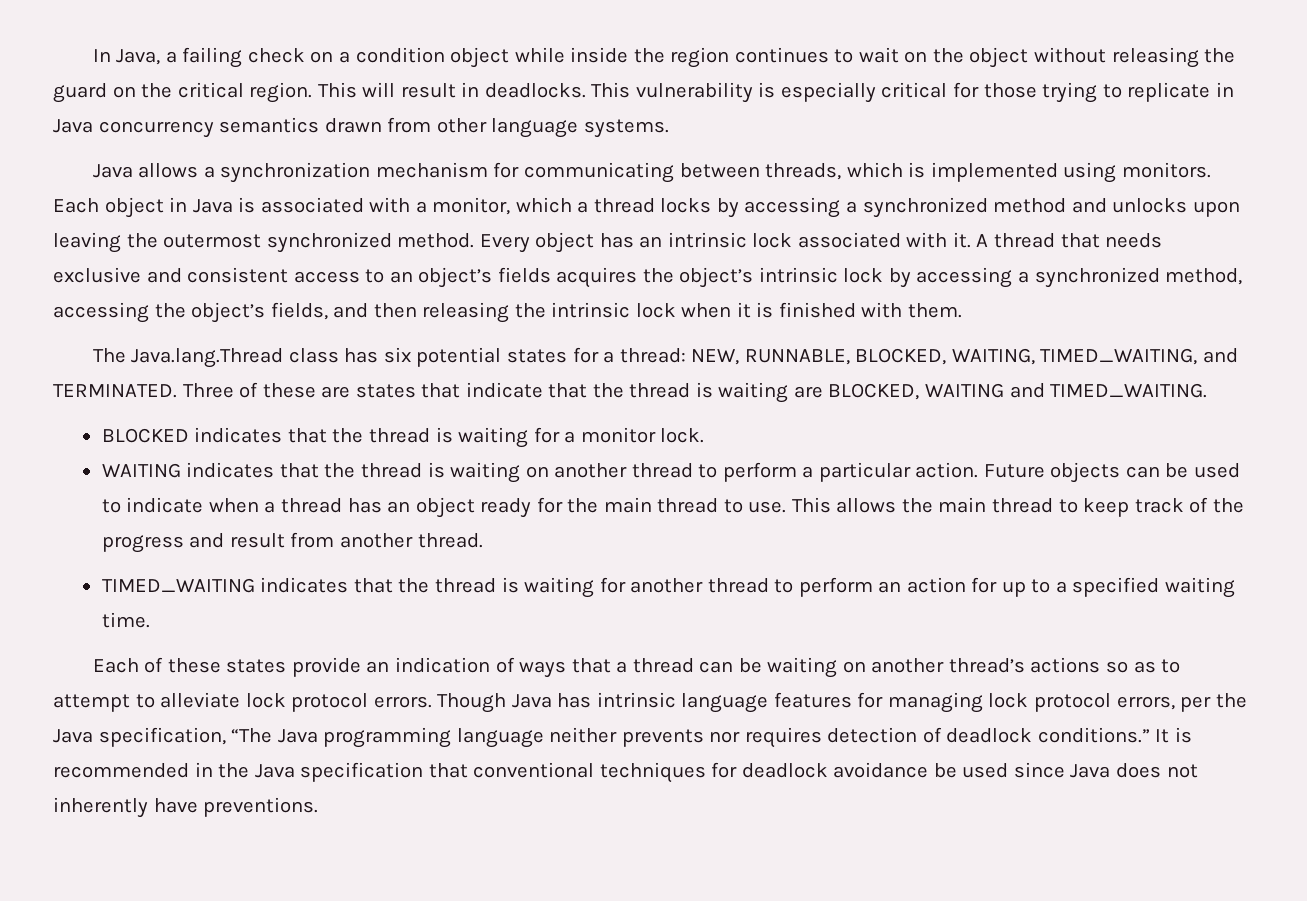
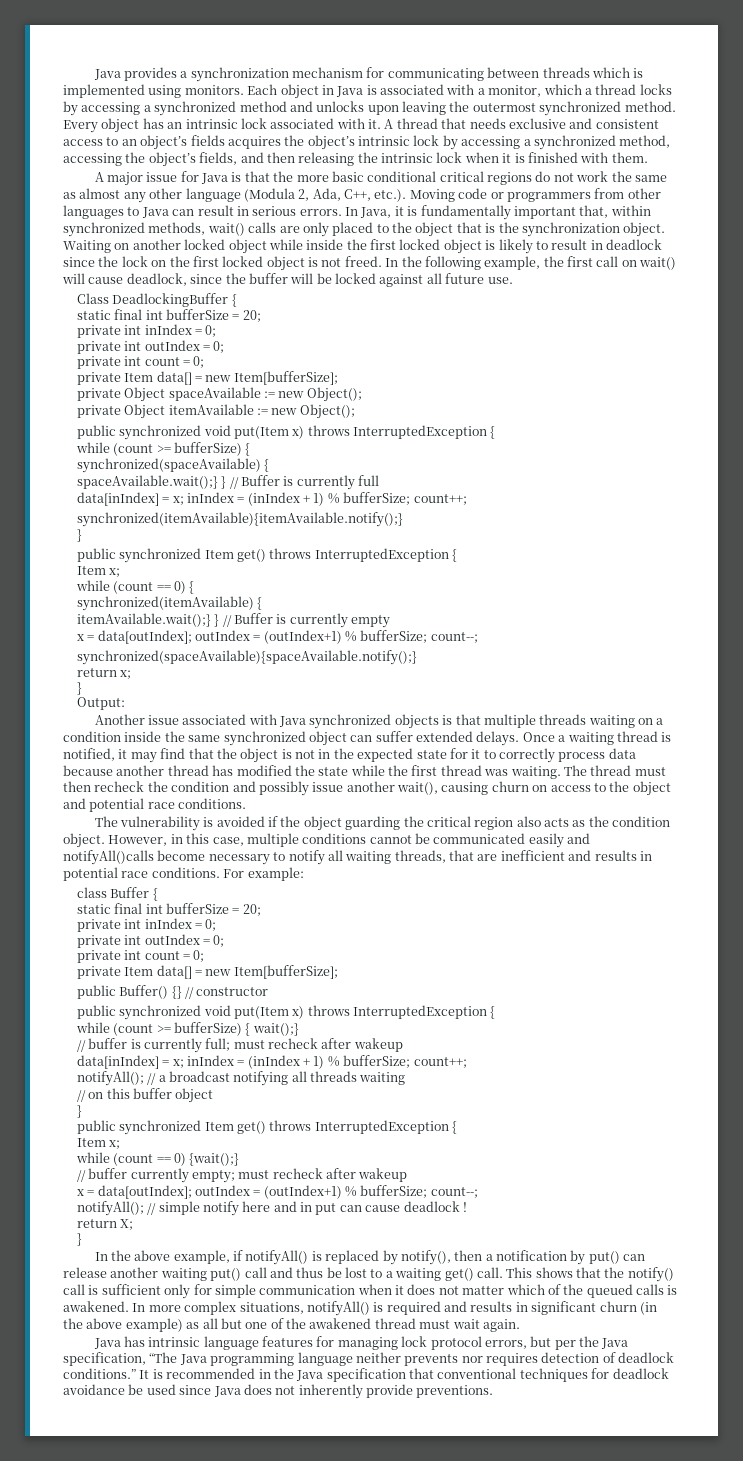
[92,47,1236,68] [53,82,1234,103] [53,117,669,138] [92,163,199,178] In Java, a failing check on a condition object while inside the region continues to wait on the object without releasing the guard on the critical region. This will result in deadlocks. This vulnerability is especially critical for those trying to replicate in Java concurrency semantics drawn from other language systems. // Java allows -> [93,67,177,81] Java provides
[765,163,842,180] threads, -> [542,67,590,78] threads
[92,347,1238,368] [53,382,1208,403] [101,427,705,448] [101,462,1241,483] [101,497,1244,518] [101,532,483,553] [101,577,1236,598] [101,612,150,628] [92,657,1181,678] [53,692,507,713] The Java.lang.Thread class has six potential states for a thread: NEW, RUNNABLE, BLOCKED, WAITING, TIMED_WAITING, and TERMINATED. Three of these are states that indicate that the thread is waiting are BLOCKED, WAITING and TIMED_WAITING. // BLOCKED indicates that the thread is waiting for a monitor lock. // WAITING indicates that the thread is waiting on another thread to perform a particular action. Future objects can be used to indicate when a thread has an object ready for the main thread to use. This allows the main thread to keep track of the progress and result from another thread. // TIMED_WAITING indicates that the thread is waiting for another thread to perform an action for up to a specified waiting time. // Each of these states provide an indication of ways that a thread can be waiting on another thread’s actions so as to attempt to alleviate lock protocol errors. Though -> [94,171,667,186] [63,188,661,203] [63,205,651,220] [63,222,666,237] [63,239,662,254] [63,256,677,271] [62,273,513,287] [76,293,237,307] [76,309,261,322] [76,324,217,338] [76,340,225,354] [76,356,205,369] [76,371,338,385] [76,387,362,402] [76,404,355,419] [76,425,496,440] [75,442,251,456] [76,458,270,473] [76,475,380,490] [76,492,467,506] [76,512,403,527] [76,529,82,542] [76,548,458,563] [76,566,121,577] [75,580,195,594] [76,596,263,611] [76,613,391,628] [76,630,478,644] [76,650,417,665] [76,668,132,679] [76,682,82,695] [76,697,125,710] [94,714,664,729] [63,731,672,746] [63,748,636,763] [63,765,666,779] [63,781,671,796] [63,798,247,812] [94,816,671,831] [63,833,591,848] [63,850,652,865] [63,867,304,881] [76,887,158,901] [76,903,261,916] [76,918,217,932] [76,934,225,948] [76,950,205,963] [76,965,338,979] [76,985,269,999] [76,1005,496,1020] [75,1022,299,1036] [76,1038,403,1053] [76,1055,467,1069] [76,1071,406,1086] [76,1088,214,1103] [76,1105,82,1118] [76,1120,458,1135] [76,1138,121,1149] [75,1152,240,1166] [76,1168,408,1183] [76,1185,478,1199] [76,1201,467,1216] [76,1219,134,1230] [76,1233,82,1246] [94,1250,646,1265] [63,1267,674,1282] [63,1284,678,1299] [63,1301,657,1316] [63,1318,520,1332] A major issue for Java is that the more basic conditional critical regions do not work the same as almost any other language (Modula 2, Ada, C++, etc.). Moving code or programmers from other languages to Java can result in serious errors. In Java, it is fundamentally important that, within synchronized methods, wait() calls are only placed to the object that is the synchronization object. Waiting on another locked object while inside the first locked object is likely to result in deadlock since the lock on the first locked object is not freed. In the following example, the first call on wait() will cause deadlock, since the buffer will be locked against all future use. // Class DeadlockingBuffer { // static final int bufferSize = 20; // private int inIndex = 0; // private int outIndex = 0; // private int count = 0; // private Item data[] = new Item[bufferSize]; // private Object spaceAvailable := new Object(); // private Object itemAvailable := new Object(); // public synchronized void put(Item x) throws InterruptedException { // while (count >= bufferSize) { // synchronized(spaceAvailable) { // spaceAvailable.wait();} } // Buffer is currently full // data[inIndex] = x; inIndex = (inIndex + 1) % bufferSize; count++; // synchronized(itemAvailable){itemAvailable.notify();} // } // public synchronized Item get() throws InterruptedException { // Item x; // while (count == 0) { // synchronized(itemAvailable) { // itemAvailable.wait();} } // Buffer is currently empty // x = data[outIndex]; outIndex = (outIndex+1) % bufferSize; count--; // synchronized(spaceAvailable){spaceAvailable.notify();} // return x; // } // Output: // Another issue associated with Java synchronized objects is that multiple threads waiting on a condition inside the same synchronized object can suffer extended delays. Once a waiting thread is notified, it may find that the object is not in the expected state for it to correctly process data because another thread has modified the state while the first thread was waiting. The thread must then recheck the condition and possibly issue another wait(), causing churn on access to the object and potential race conditions. // The vulnerability is avoided if the object guarding the critical region also acts as the condition object. However, in this case, multiple conditions cannot be communicated easily and notifyAll()calls become necessary to notify all waiting threads, that are inefficient and results in potential race conditions. For example: // class Buffer { // static final int bufferSize = 20; // private int inIndex = 0; // private int outIndex = 0; // private int count = 0; // private Item data[] = new Item[bufferSize]; // public Buffer() {} // constructor // public synchronized void put(Item x) throws InterruptedException { // while (count >= bufferSize) { wait();} // // buffer is currently full; must recheck after wakeup // data[inIndex] = x; inIndex = (inIndex + 1) % bufferSize; count++; // notifyAll(); // a broadcast notifying all threads waiting // // on this buffer object // } // public synchronized Item get() throws InterruptedException { // Item x; // while (count == 0) {wait();} // // buffer currently empty; must recheck after wakeup // x = data[outIndex]; outIndex = (outIndex+1) % bufferSize; count--; // notifyAll(); // simple notify here and in put can cause deadlock ! // return X; // } // In the above example, if notifyAll() is replaced by notify(), then a notification by put() can release another waiting put() call and thus be lost to a waiting get() call. This shows that the notify() call is sufficient only for simple communication when it does not matter which of the queued calls is awakened. In more complex situations, notifyAll() is required and results in significant churn (in the above example) as all but one of the awakened thread must wait again. //
(1175, 703) none -> [530,1336,552,1347] but
[153,798,198,813] have -> [366,1384,413,1398] provide

